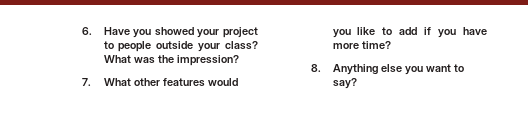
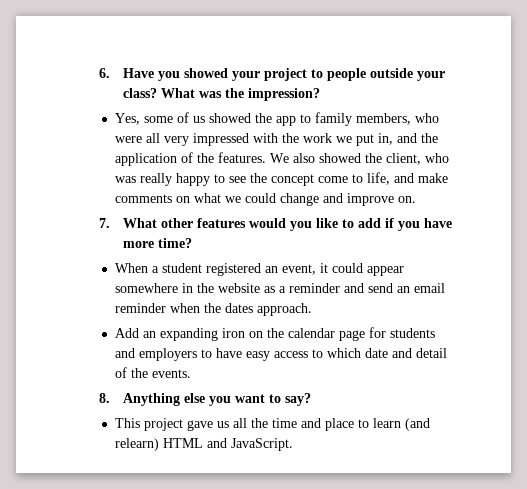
(239, 60) none -> [114,112,439,126] [114,133,438,146] [114,152,449,166] [114,172,448,186] [114,193,416,206] // Yes, some of us showed the app to family members, who were all very impressed with the work we put in, and the application of the features. We also showed the client, who was really happy to see the concept come to life, and make comments on what we could change and improve on.
(391, 45) none -> [114,263,404,276] [114,283,445,293] [114,303,312,316] [114,327,435,341] [114,348,447,361] [114,367,191,378] // When a student registered an event, it could appear somewhere in the website as a reminder and send an email reminder when the dates approach. // Add an expanding iron on the calendar page for students and employers to have easy access to which date and detail of the events.
(357, 83) none -> [114,418,430,431] [114,438,293,451] // This project gave us all the time and place to learn (and relearn) HTML and JavaScript.

